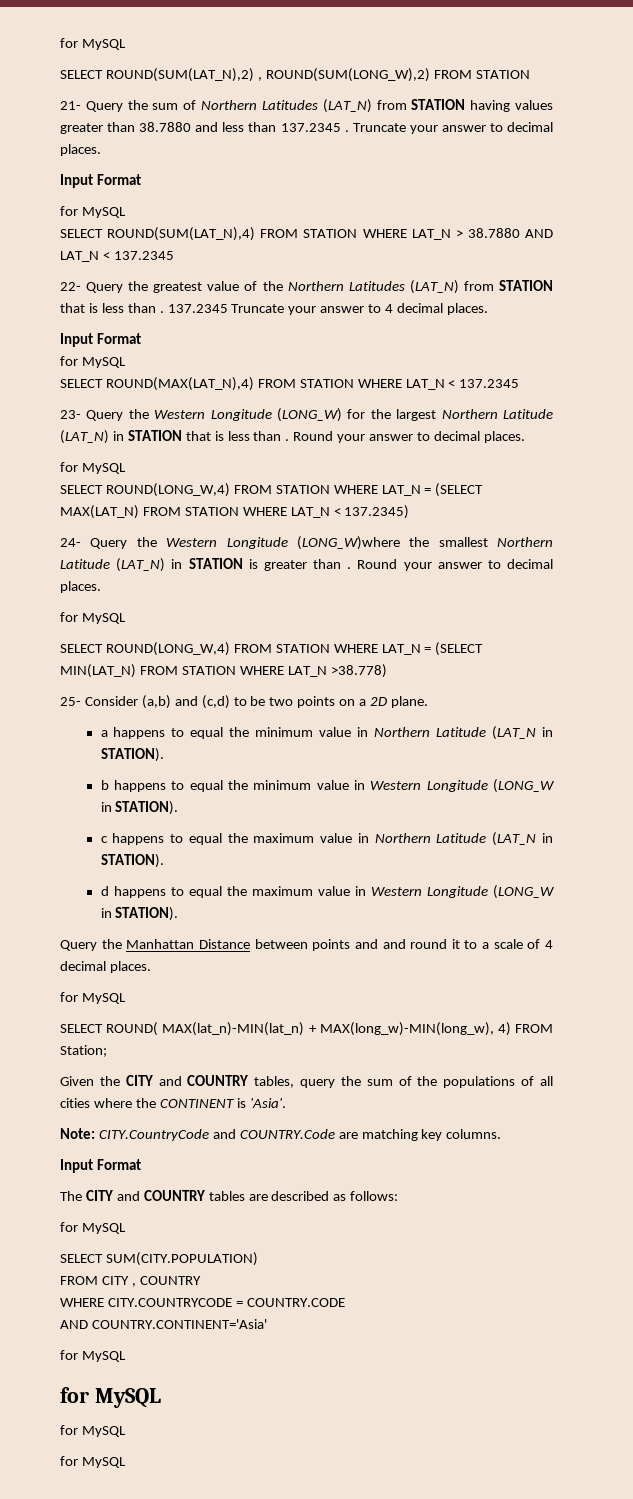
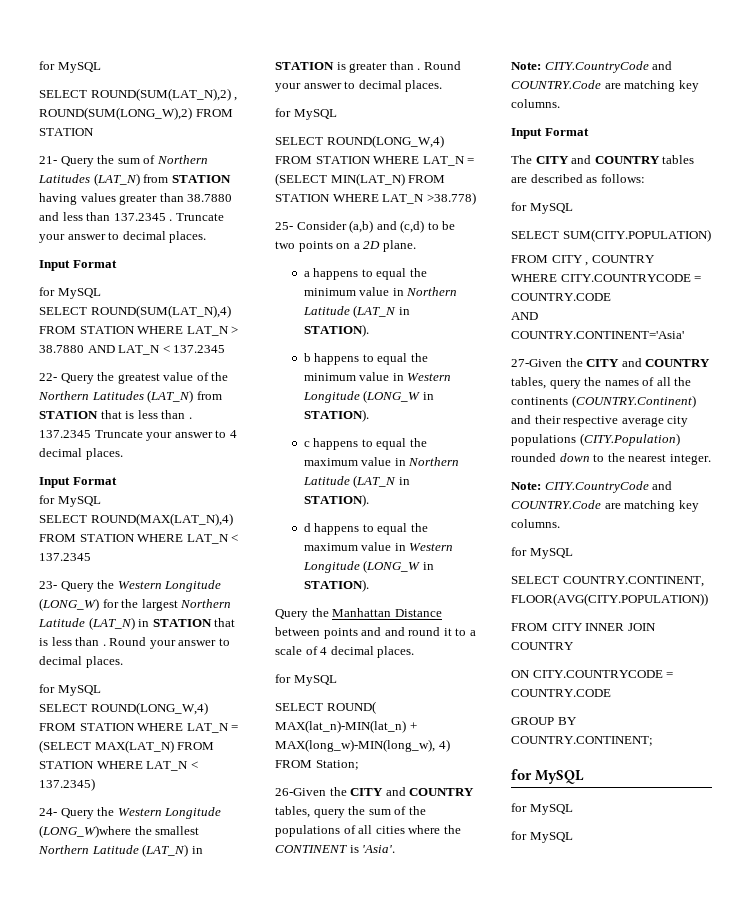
[60,1076,94,1086] Given -> [275,788,326,796] 26-Given
[60,1350,126,1362] for MySQL -> [511,358,711,367] [511,377,692,389] [511,395,696,408] [511,415,689,427] [511,433,680,446] [511,453,711,465] [511,481,673,493] [511,500,699,512] [511,519,560,528] [511,547,573,559] [511,576,704,587] [511,593,708,606] [511,623,656,631] [511,642,574,650] [511,670,674,678] [511,689,611,697] [511,717,577,725] [511,736,653,746] 27-Given the CITY and COUNTRY tables, query the names of all the continents (COUNTRY.Continent) and their respective average city populations (CITY.Population) rounded down to the nearest integer. // Note: CITY.CountryCode and COUNTRY.Code are matching key columns. // for MySQL // SELECT COUNTRY.CONTINENT, FLOOR(AVG(CITY.POPULATION)) // FROM CITY INNER JOIN COUNTRY // ON CITY.COUNTRYCODE = COUNTRY.CODE // GROUP BY COUNTRY.CONTINENT;

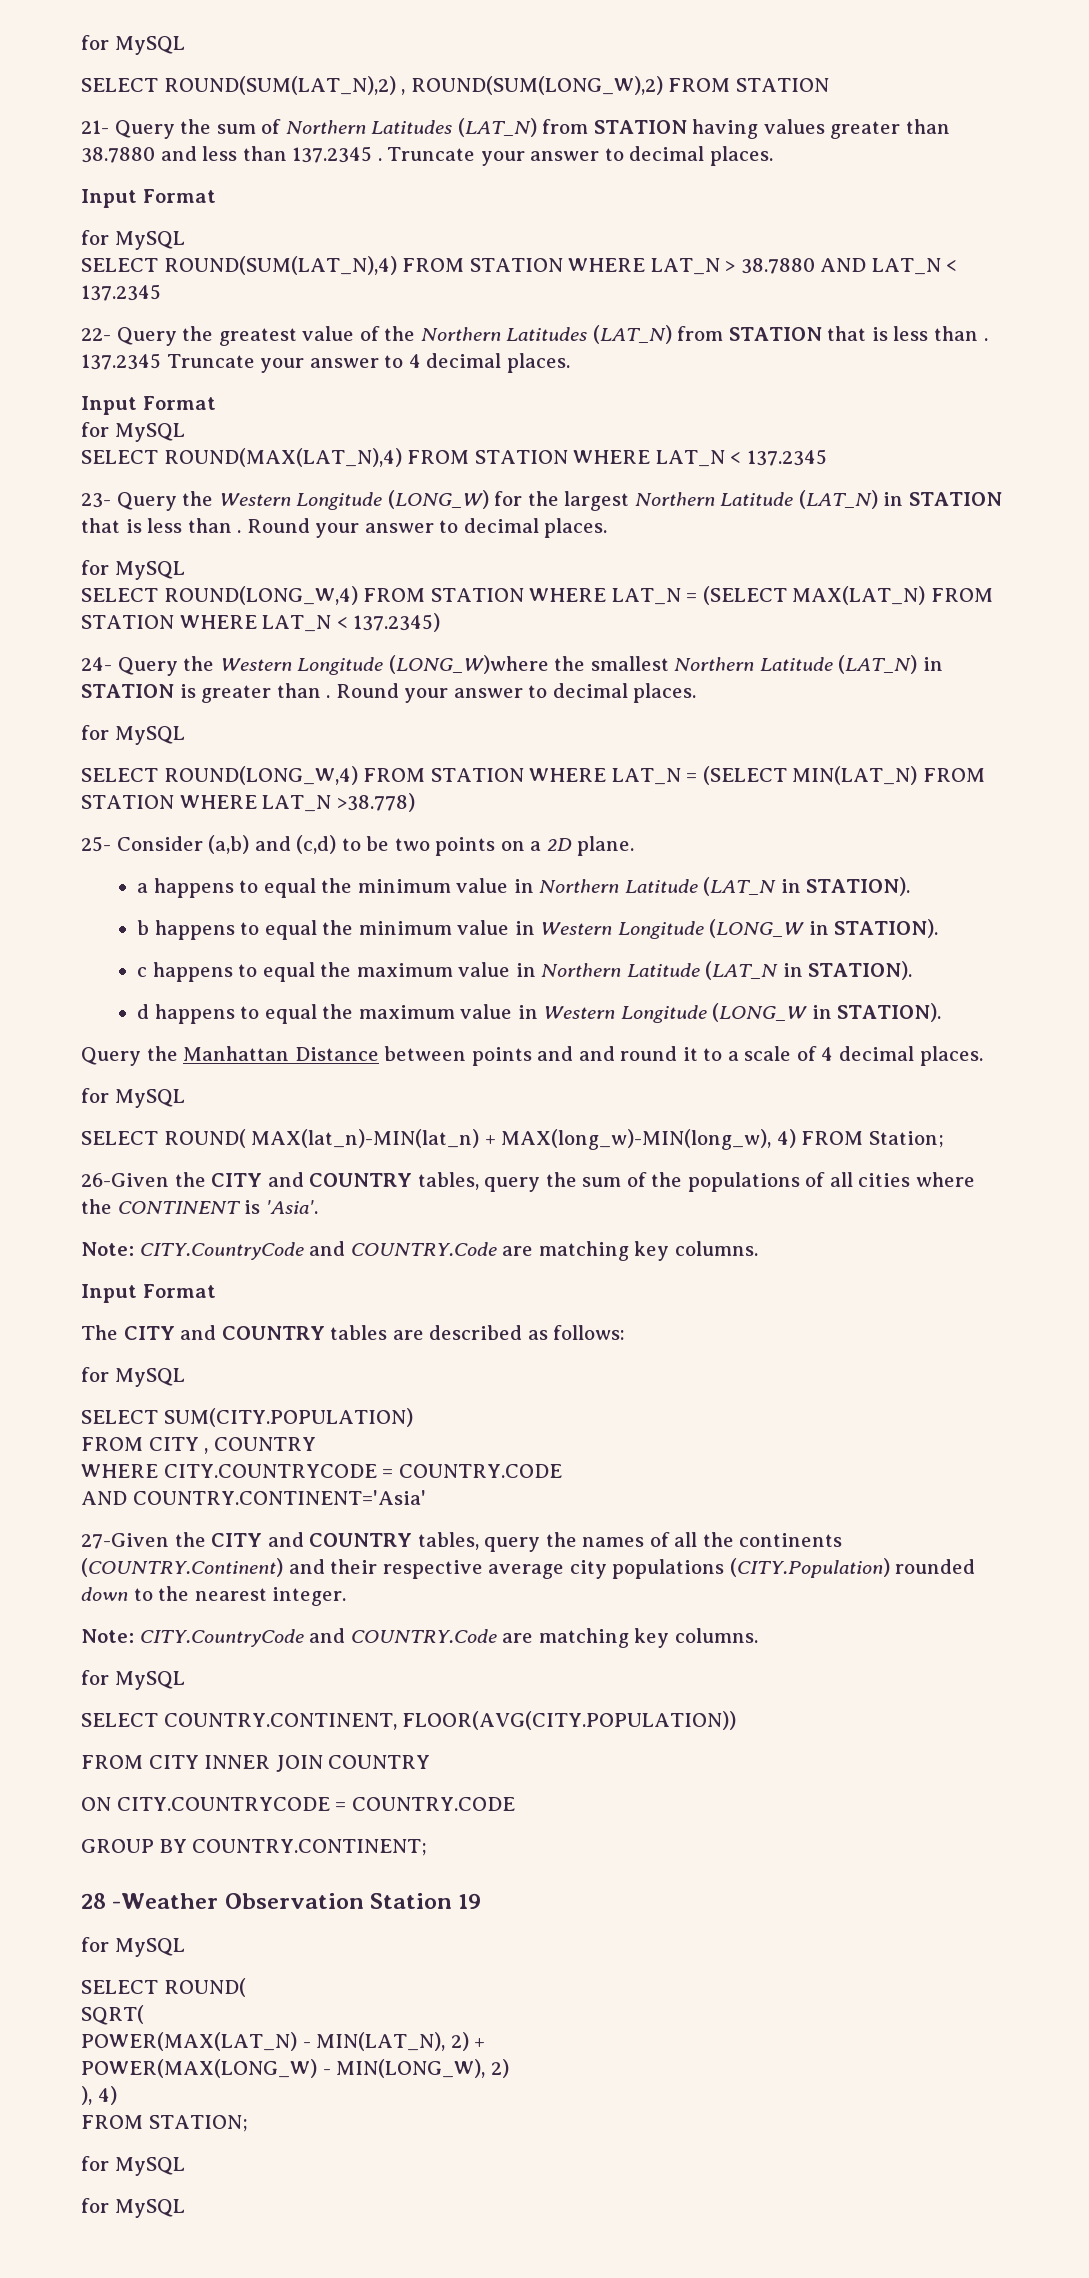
[511,769,585,784] for MySQL -> [81,1893,482,1909] [81,1937,185,1957] [81,1978,246,1997] [81,2005,144,2025] [81,2032,486,2051] [81,2059,509,2078] [81,2086,117,2105] [81,2115,248,2132] 28 -Weather Observation Station 19 // for MySQL // SELECT ROUND( // SQRT( // POWER(MAX(LAT_N) - MIN(LAT_N), 2) + // POWER(MAX(LONG_W) - MIN(LONG_W), 2) // ), 4) // FROM STATION;

